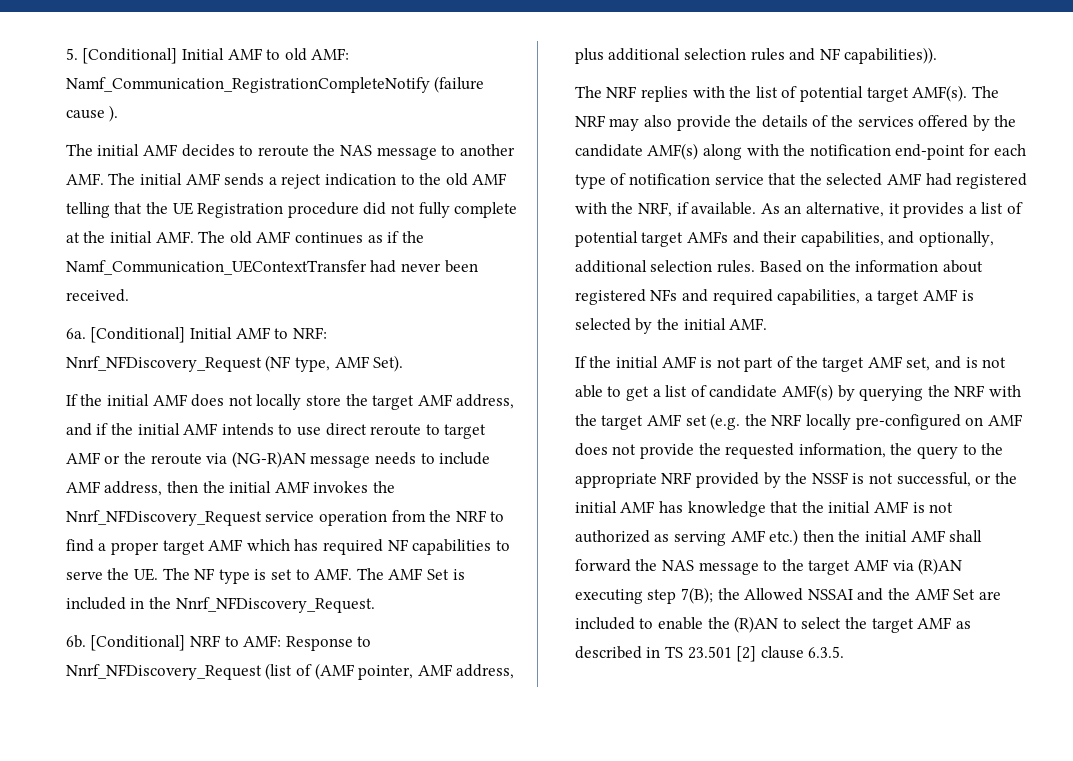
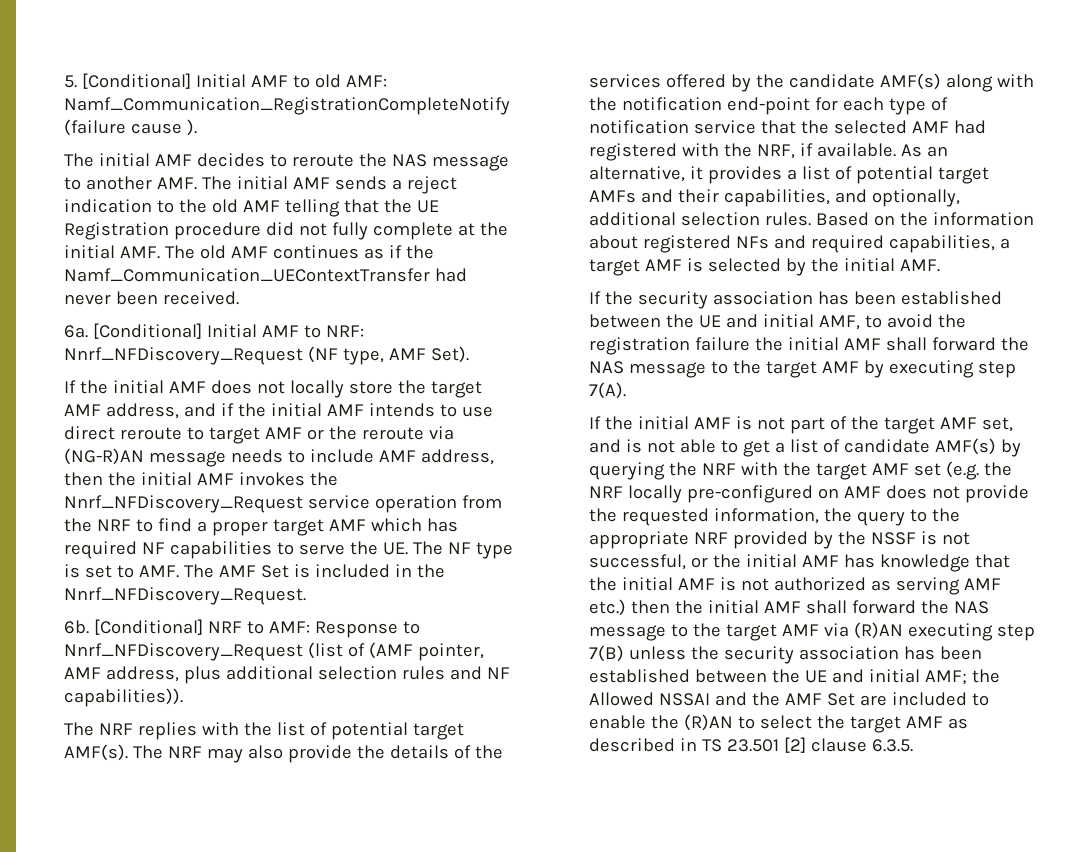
(768, 324) none -> [589,291,1003,309] [589,314,967,330] [589,337,1030,355] [589,360,1017,378] [589,382,627,399] // If the security association has been established between the UE and initial AMF, to avoid the registration failure the initial AMF shall forward the NAS message to the target AMF by executing step 7(A).
[681,587,714,604] 7(B); -> [589,645,983,664] [589,669,968,685] 7(B) unless the security association has been established between the UE and initial AMF;

